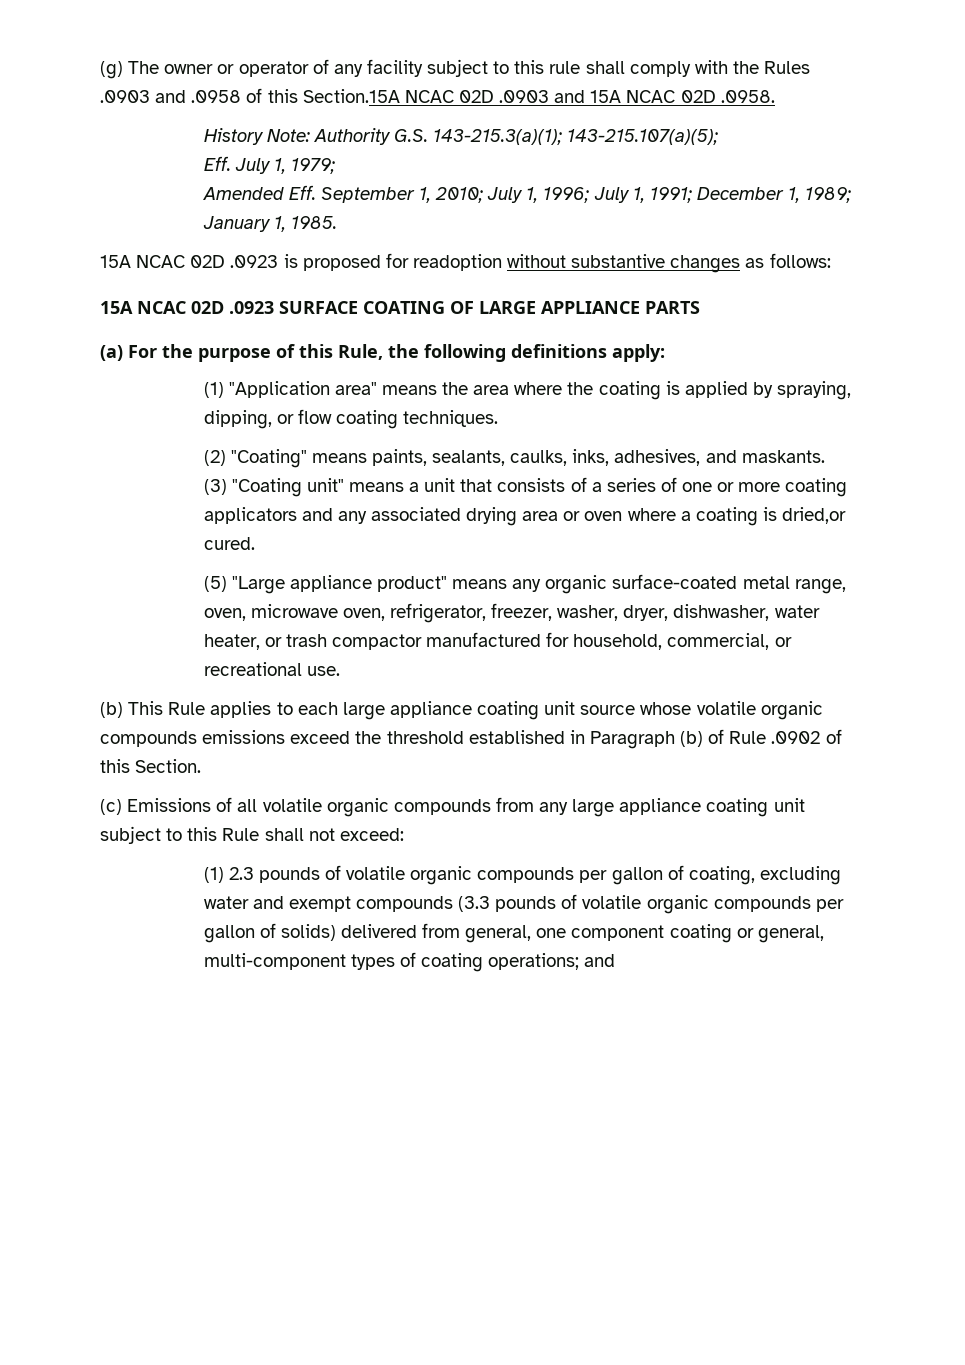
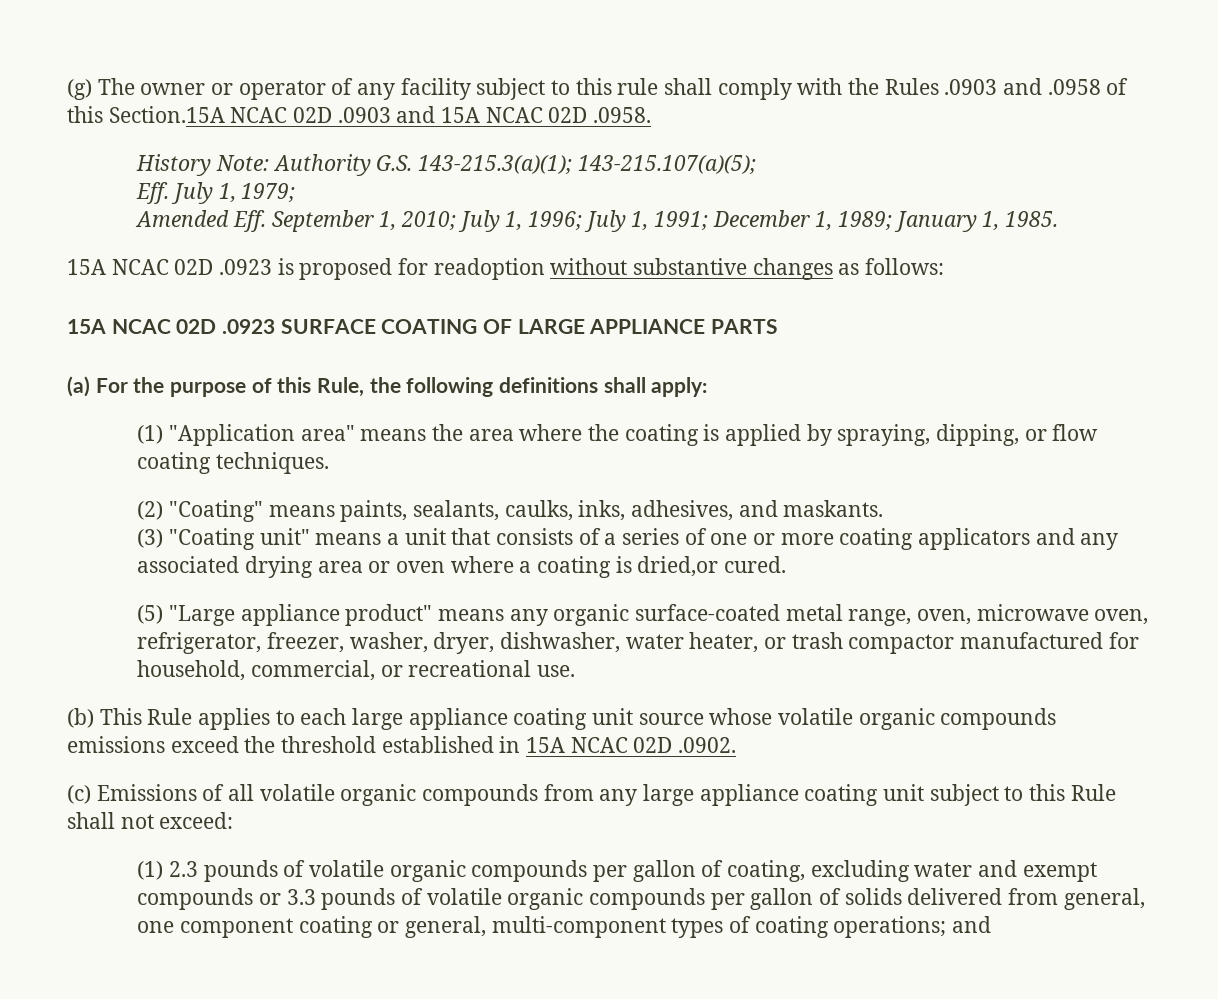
(607, 351) none -> [603,377,646,393] shall
[589,729,842,749] [100,759,202,773] Paragraph (b) of Rule .0902 of this Section. -> [526,737,737,753] 15A NCAC 02D .0902.
[458,894,844,914] [203,923,336,943] (3.3 pounds of volatile organic compounds per gallon of solids) -> [259,888,902,910] or 3.3 pounds of volatile organic compounds per gallon of solids

